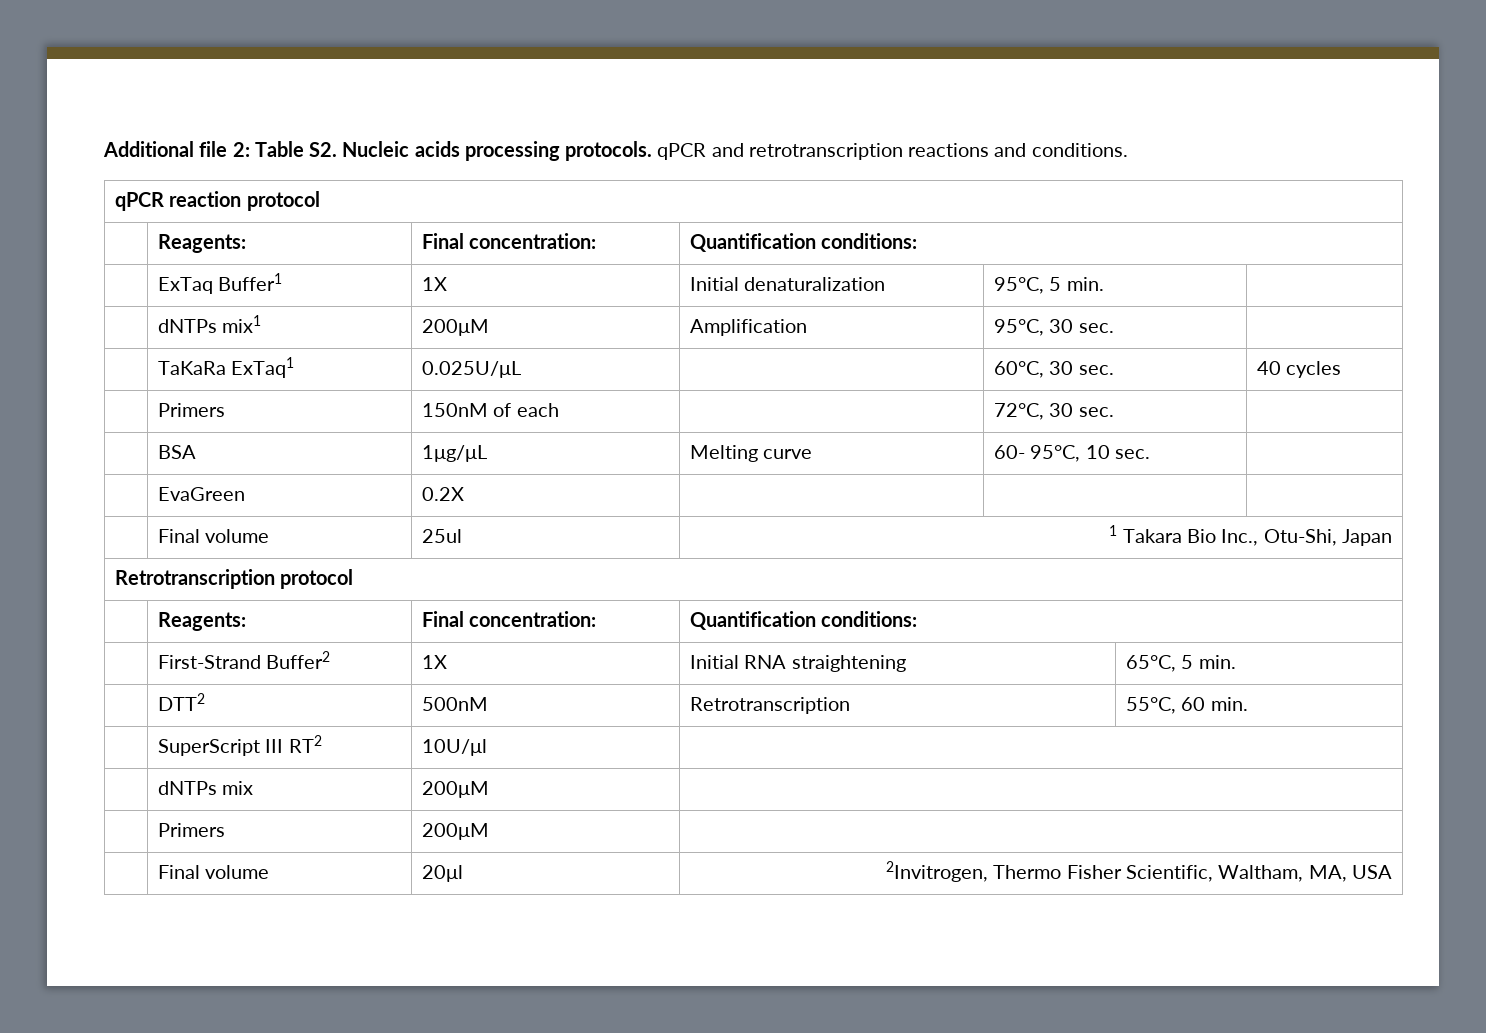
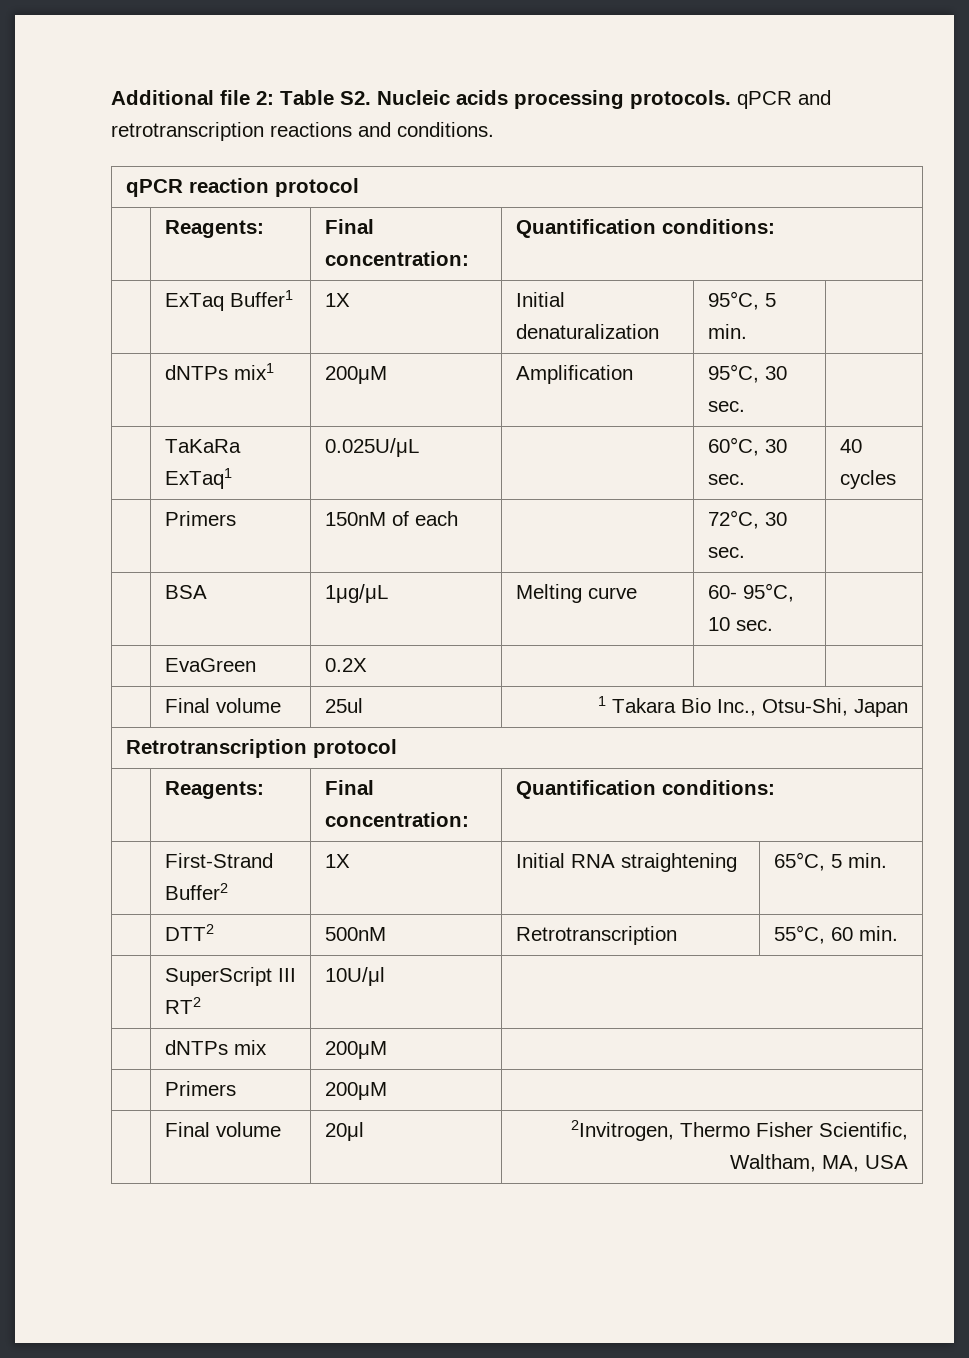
[1263,529,1337,546] Otu-Shi, -> [762,698,849,716] Otsu-Shi,

